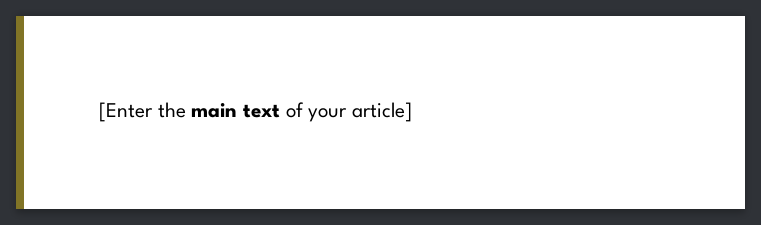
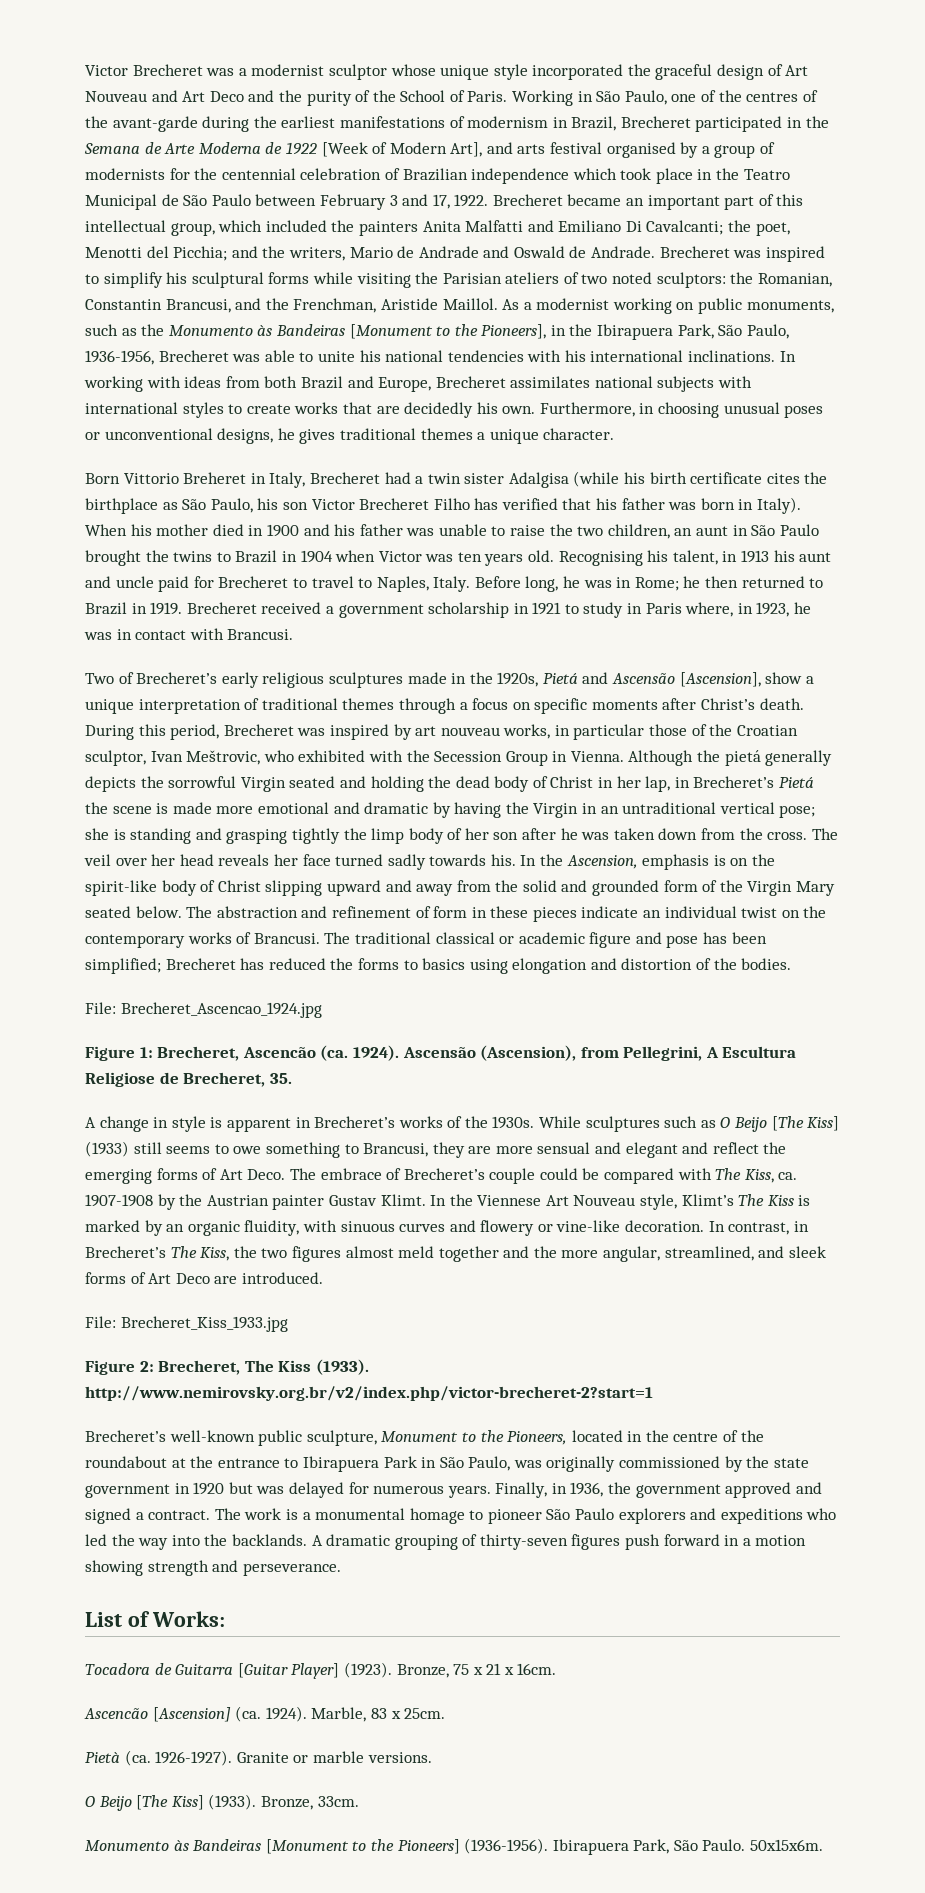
[99,102,413,122] [Enter the main text of your article] -> [85,64,809,80] [85,90,818,106] [85,116,829,132] [84,142,776,158] [85,168,790,184] [85,194,804,210] [85,220,790,236] [85,246,825,262] [85,272,832,288] [85,298,834,314] [85,324,789,340] [85,350,796,365] [84,376,753,392] [85,402,824,418] [85,428,615,444] [85,471,828,488] [85,497,802,514] [85,524,819,539] [85,550,832,566] [85,576,824,592] [85,602,812,618] [84,628,294,640] [85,672,814,688] [85,698,804,714] [85,724,798,740] [85,750,833,766] [85,776,815,792] [85,802,816,818] [85,828,838,844] [84,854,776,870] [85,880,836,896] [85,906,827,922] [85,932,767,948] [85,958,792,974] [85,1002,322,1018] [85,1045,797,1061] [85,1072,292,1087] [85,1116,840,1132] [85,1141,787,1158] [85,1168,798,1184] [85,1194,811,1210] [85,1220,809,1236] [85,1246,826,1262] [85,1272,323,1284] [85,1316,288,1332] [85,1359,369,1375] [85,1386,653,1401] [85,1430,764,1446] [85,1456,809,1472] [85,1482,822,1498] [85,1508,837,1524] [85,1534,807,1550] [85,1560,341,1576] [85,1611,225,1627] [85,1662,557,1679] [84,1706,446,1722] [85,1750,432,1766] [85,1794,359,1811] [85,1838,824,1855] Victor Brecheret was a modernist sculptor whose unique style incorporated the graceful design of Art Nouveau and Art Deco and the purity of the School of Paris. Working in São Paulo, one of the centres of the avant-garde during the earliest manifestations of modernism in Brazil, Brecheret participated in the Semana de Arte Moderna de 1922 [Week of Modern Art], and arts festival organised by a group of modernists for the centennial celebration of Brazilian independence which took place in the Teatro Municipal de São Paulo between February 3 and 17, 1922. Brecheret became an important part of this intellectual group, which included the painters Anita Malfatti and Emiliano Di Cavalcanti; the poet, Menotti del Picchia; and the writers, Mario de Andrade and Oswald de Andrade. Brecheret was inspired to simplify his sculptural forms while visiting the Parisian ateliers of two noted sculptors: the Romanian, Constantin Brancusi, and the Frenchman, Aristide Maillol. As a modernist working on public monuments, such as the Monumento às Bandeiras [Monument to the Pioneers], in the Ibirapuera Park, São Paulo, 1936-1956, Brecheret was able to unite his national tendencies with his international inclinations. In working with ideas from both Brazil and Europe, Brecheret assimilates national subjects with international styles to create works that are decidedly his own. Furthermore, in choosing unusual poses or unconventional designs, he gives traditional themes a unique character. // Born Vittorio Breheret in Italy, Brecheret had a twin sister Adalgisa (while his birth certificate cites the birthplace as São Paulo, his son Victor Brecheret Filho has verified that his father was born in Italy). When his mother died in 1900 and his father was unable to raise the two children, an aunt in São Paulo brought the twins to Brazil in 1904 when Victor was ten years old. Recognising his talent, in 1913 his aunt and uncle paid for Brecheret to travel to Naples, Italy. Before long, he was in Rome; he then returned to Brazil in 1919. Brecheret received a government scholarship in 1921 to study in Paris where, in 1923, he was in contact with Brancusi. // Two of Brecheret’s early religious sculptures made in the 1920s, Pietá and Ascensão [Ascension], show a unique interpretation of traditional themes through a focus on specific moments after Christ’s death. During this period, Brecheret was inspired by art nouveau works, in particular those of the Croatian sculptor, Ivan Meštrovic, who exhibited with the Secession Group in Vienna. Although the pietá generally depicts the sorrowful Virgin seated and holding the dead body of Christ in her lap, in Brecheret’s Pietá the scene is made more emotional and dramatic by having the Virgin in an untraditional vertical pose; she is standing and grasping tightly the limp body of her son after he was taken down from the cross. The veil over her head reveals her face turned sadly towards his. In the Ascension, emphasis is on the spirit-like body of Christ slipping upward and away from the solid and grounded form of the Virgin Mary seated below. The abstraction and refinement of form in these pieces indicate an individual twist on the contemporary works of Brancusi. The traditional classical or academic figure and pose has been simplified; Brecheret has reduced the forms to basics using elongation and distortion of the bodies. // File: Brecheret_Ascencao_1924.jpg // Figure 1: Brecheret, Ascencão (ca. 1924). Ascensão (Ascension), from Pellegrini, A Escultura Religiose de Brecheret, 35. // A change in style is apparent in Brecheret’s works of the 1930s. While sculptures such as O Beijo [The Kiss] (1933) still seems to owe something to Brancusi, they are more sensual and elegant and reflect the emerging forms of Art Deco. The embrace of Brecheret’s couple could be compared with The Kiss, ca. 1907-1908 by the Austrian painter Gustav Klimt. In the Viennese Art Nouveau style, Klimt’s The Kiss is marked by an organic fluidity, with sinuous curves and flowery or vine-like decoration. In contrast, in Brecheret’s The Kiss, the two figures almost meld together and the more angular, streamlined, and sleek forms of Art Deco are introduced. // File: Brecheret_Kiss_1933.jpg // Figure 2: Brecheret, The Kiss (1933). http://www.nemirovsky.org.br/v2/index.php/victor-brecheret-2?start=1 // Brecheret’s well-known public sculpture, Monument to the Pioneers, located in the centre of the roundabout at the entrance to Ibirapuera Park in São Paulo, was originally commissioned by the state government in 1920 but was delayed for numerous years. Finally, in 1936, the government approved and signed a contract. The work is a monumental homage to pioneer São Paulo explorers and expeditions who led the way into the backlands. A dramatic grouping of thirty-seven figures push forward in a motion showing strength and perseverance. // List of Works: // Tocadora de Guitarra [Guitar Player] (1923). Bronze, 75 x 21 x 16cm. // Ascencão [Ascension] (ca. 1924). Marble, 83 x 25cm. // Pietà (ca. 1926-1927). Granite or marble versions. // O Beijo [The Kiss] (1933). Bronze, 33cm. // Monumento às Bandeiras [Monument to the Pioneers] (1936-1956). Ibirapuera Park, São Paulo. 50x15x6m.

